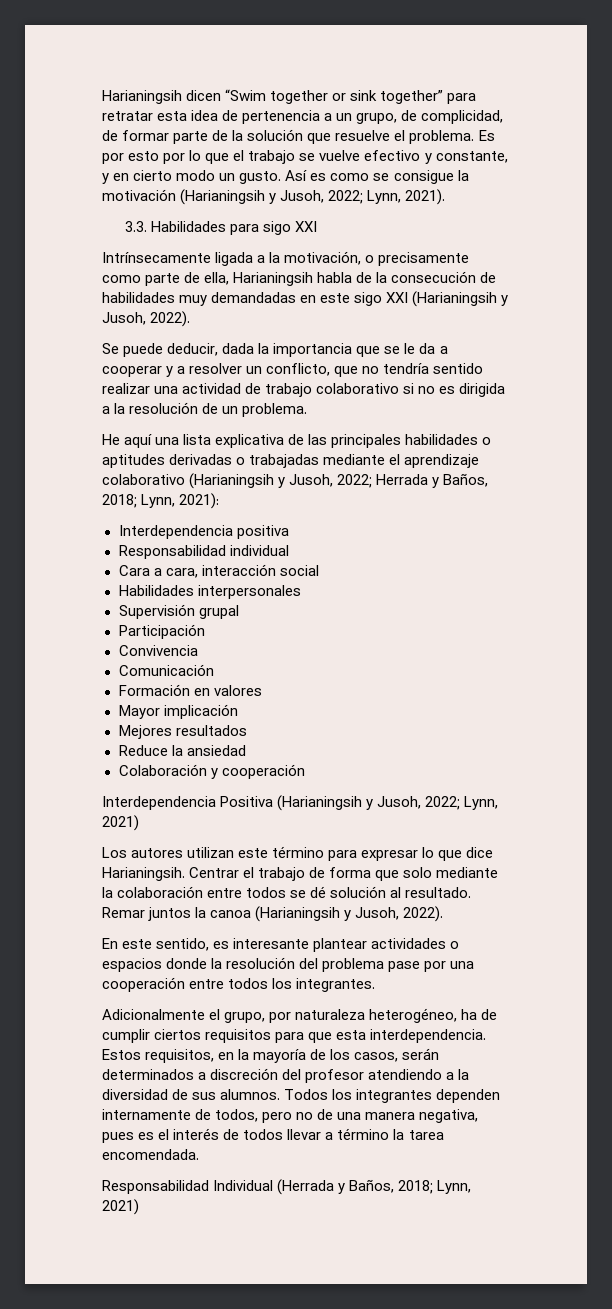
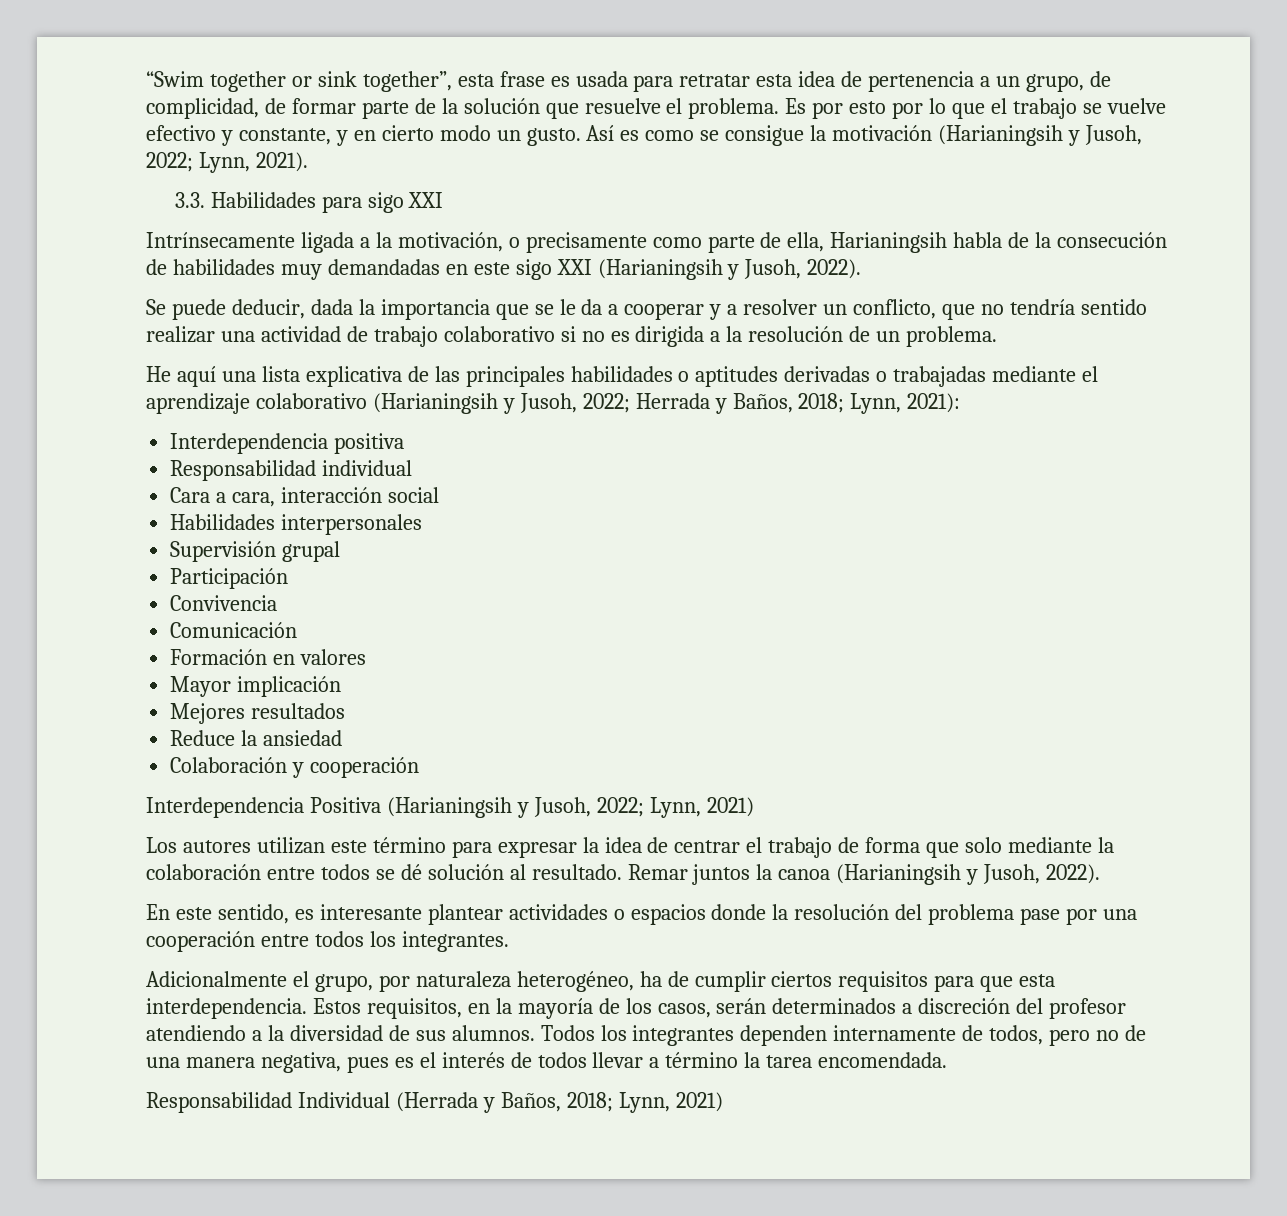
[102,90,222,104] Harianingsih dicen -> (146, 79) none
[380,90,444,104] together” -> [362,71,628,92] together”, esta frase es usada
[422,847,494,861] [102,867,240,881] lo que dice Harianingsih. Centrar -> [582,837,741,853] la idea de centrar

